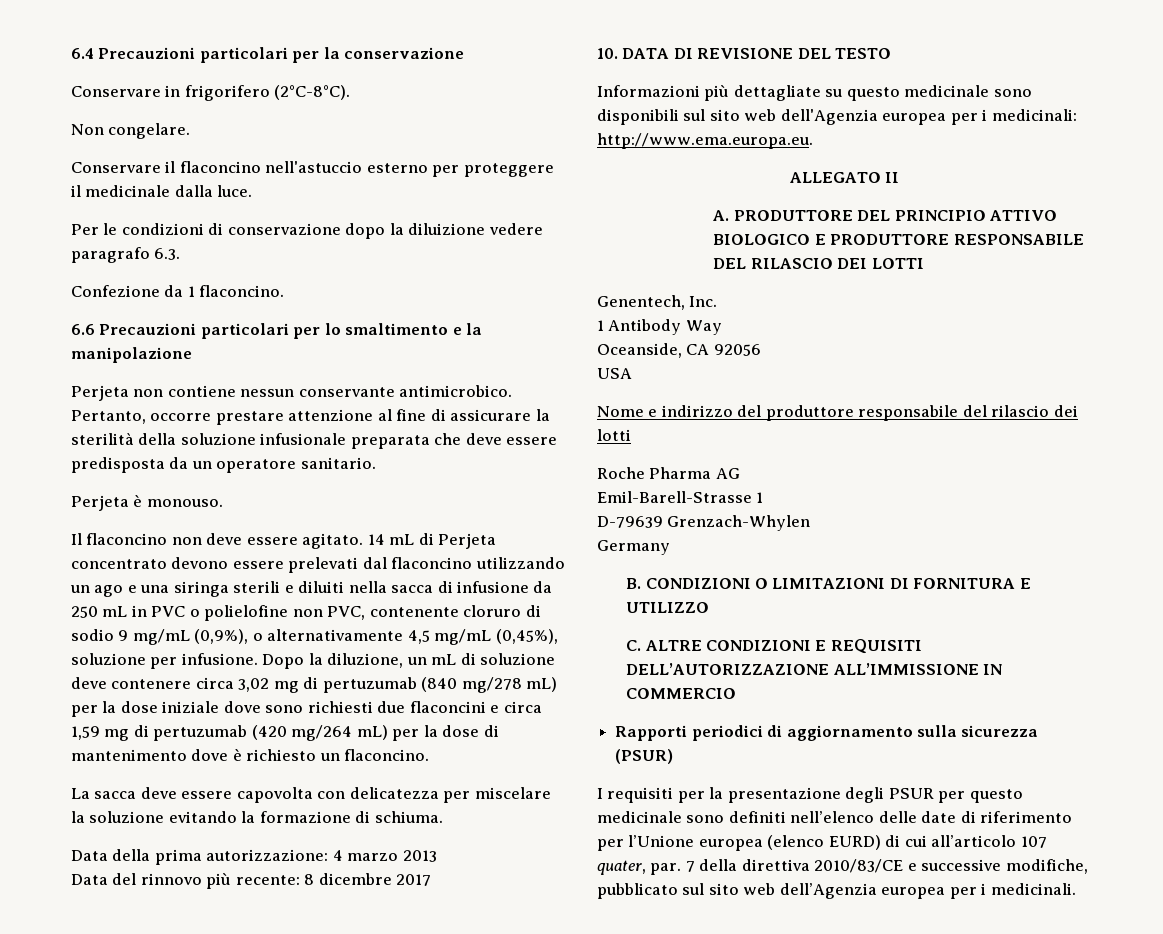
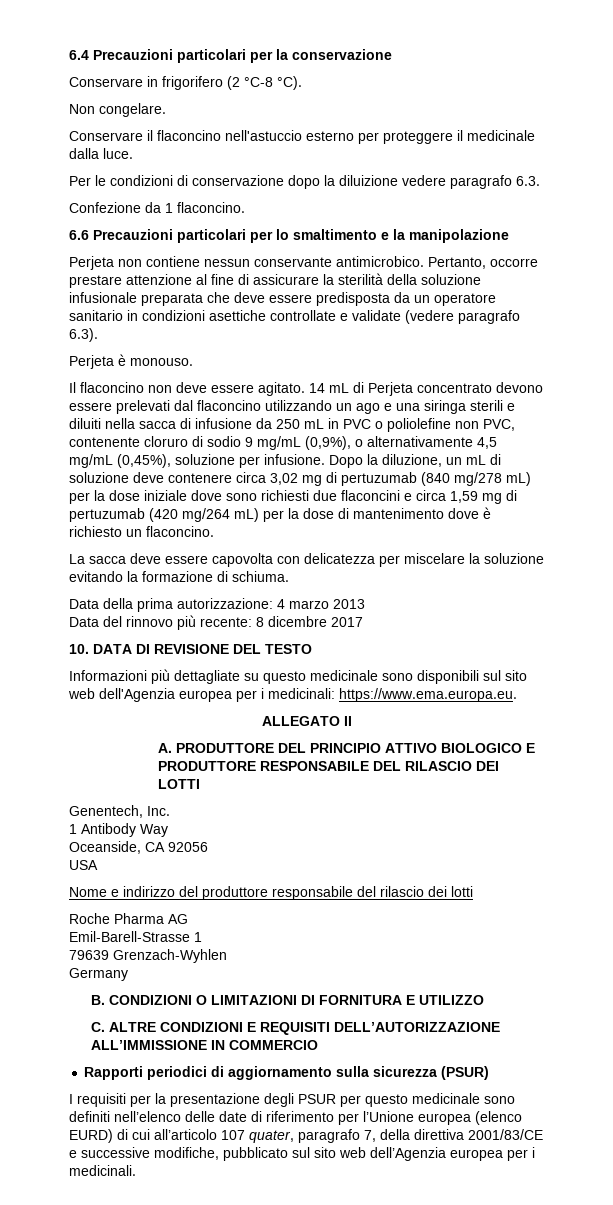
[274,85,351,100] (2°C-8°C). -> [227,76,302,90] (2 °C-8 °C).
[300,457,376,469] sanitario. -> [69,310,520,324] [69,328,98,342] sanitario in condizioni asettiche controllate e validate (vedere paragrafo 6.3).
[204,605,289,621] polielofine -> [387,418,451,432] poliolefine
[597,133,813,149] http://www.ema.europa.eu. -> [339,688,517,702] https://www.ema.europa.eu.
[597,515,811,531] D-79639 Grenzach-Whylen -> [69,949,227,963] 79639 Grenzach-Wyhlen
[650,861,695,875] par. 7 -> [298,1129,376,1143] paragrafo 7,
[814,859,904,873] 2010/83/CE -> [468,1129,543,1140] 2001/83/CE

